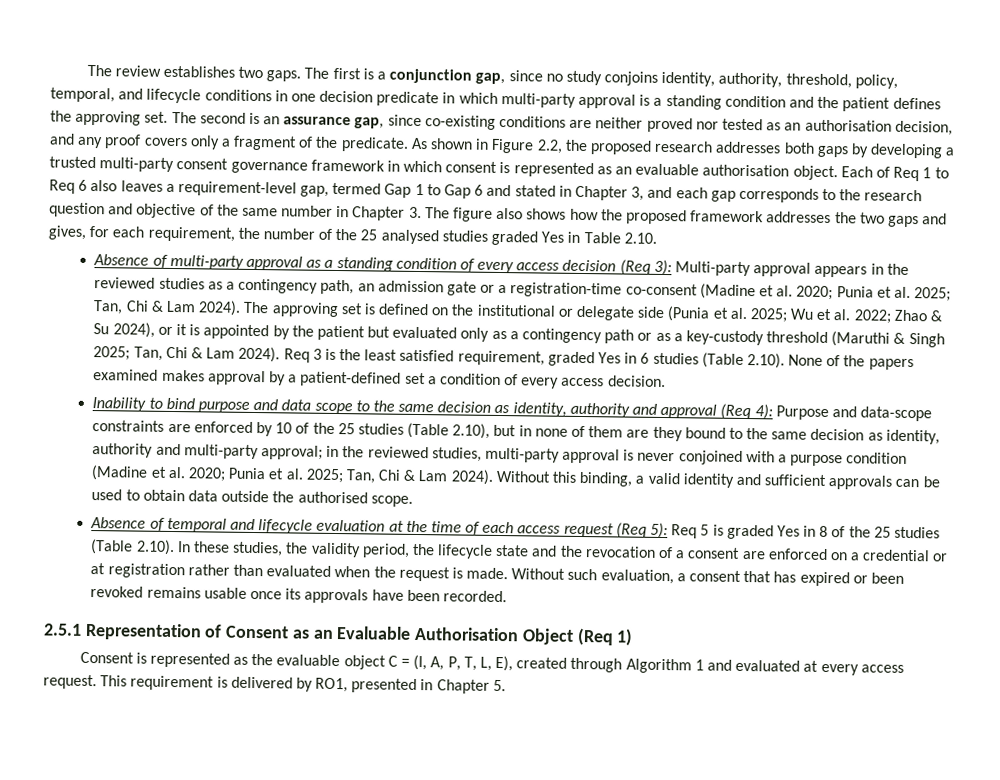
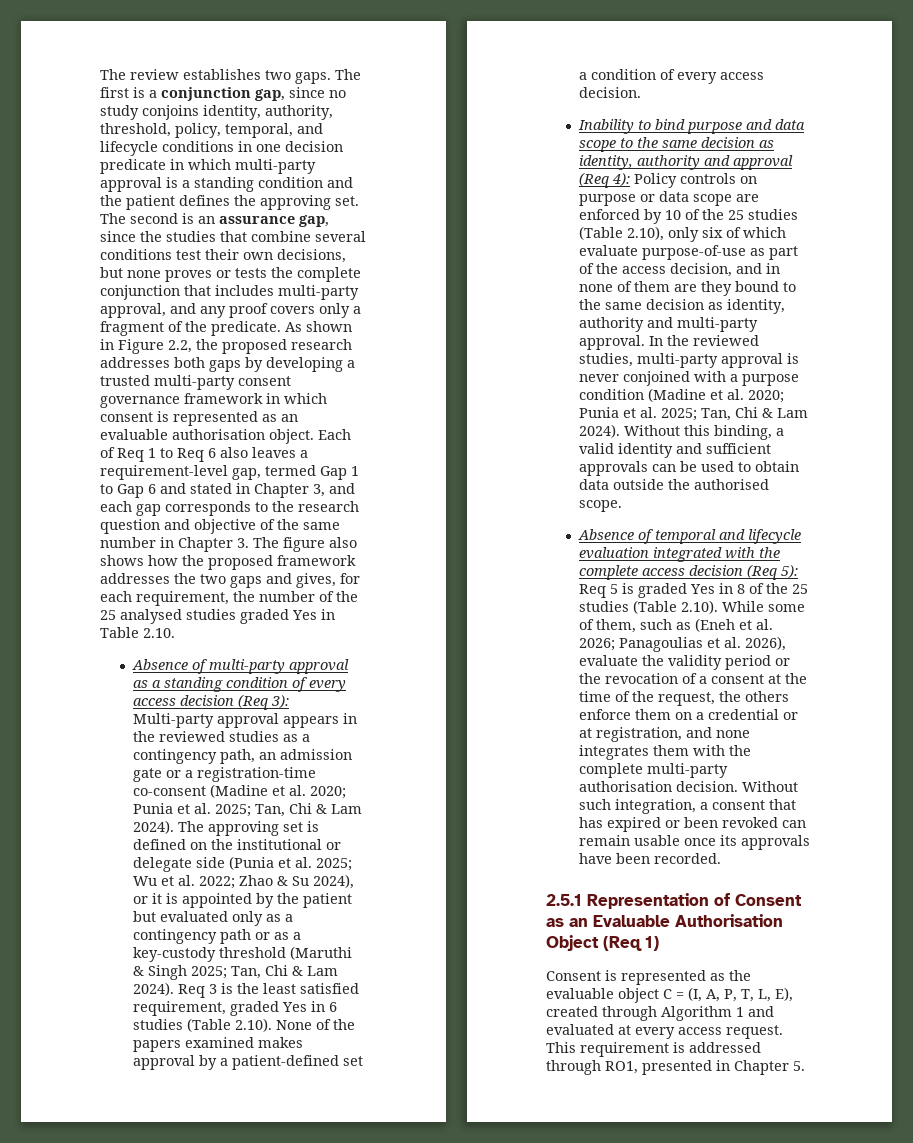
[424,115,953,136] co-existing conditions are neither proved nor tested as an authorisation decision, -> [140,231,366,242] [100,249,346,263] [100,267,361,282] [100,285,359,300] [100,303,166,318] the studies that combine several conditions test their own decisions, but none proves or tests the complete conjunction that includes multi-party approval,
[775,405,933,422] [92,420,165,432] Purpose and data-scope constraints -> [634,173,758,188] [579,191,733,206] Policy controls on purpose or data scope
[493,424,517,437] but -> [668,227,787,242] [579,245,799,260] [579,263,763,277] only six of which evaluate purpose-of-use as part of the access decision, and
[260,445,340,460] approval; in -> [579,335,664,350] approval. In
[388,520,614,538] at the time of each access request -> [653,547,781,562] [579,565,744,580] integrated with the complete access decision
[176,541,558,559] In these studies, the validity period, the lifecycle state and -> [722,601,806,612] [579,618,774,633] [579,636,787,652] [579,655,791,670] While some of them, such as (Eneh et al. 2026; Panagoulias et al. 2026), evaluate the validity period or
[741,548,828,561] are enforced -> [768,673,808,684] [579,691,790,706] [579,709,672,720] at the time of the request, the others enforce them
[107,563,509,582] registration rather than evaluated when the request is made. -> [596,727,751,742] [579,745,752,760] [579,763,729,778] [579,781,739,792] registration, and none integrates them with the complete multi-party authorisation decision.
[600,569,674,585] evaluation, -> [615,799,697,814] integration,
[146,586,201,599] remains -> [782,820,807,828] [579,835,631,846] can remain
[230,676,313,692] delivered by -> [689,1042,761,1053] [546,1060,601,1075] addressed through

